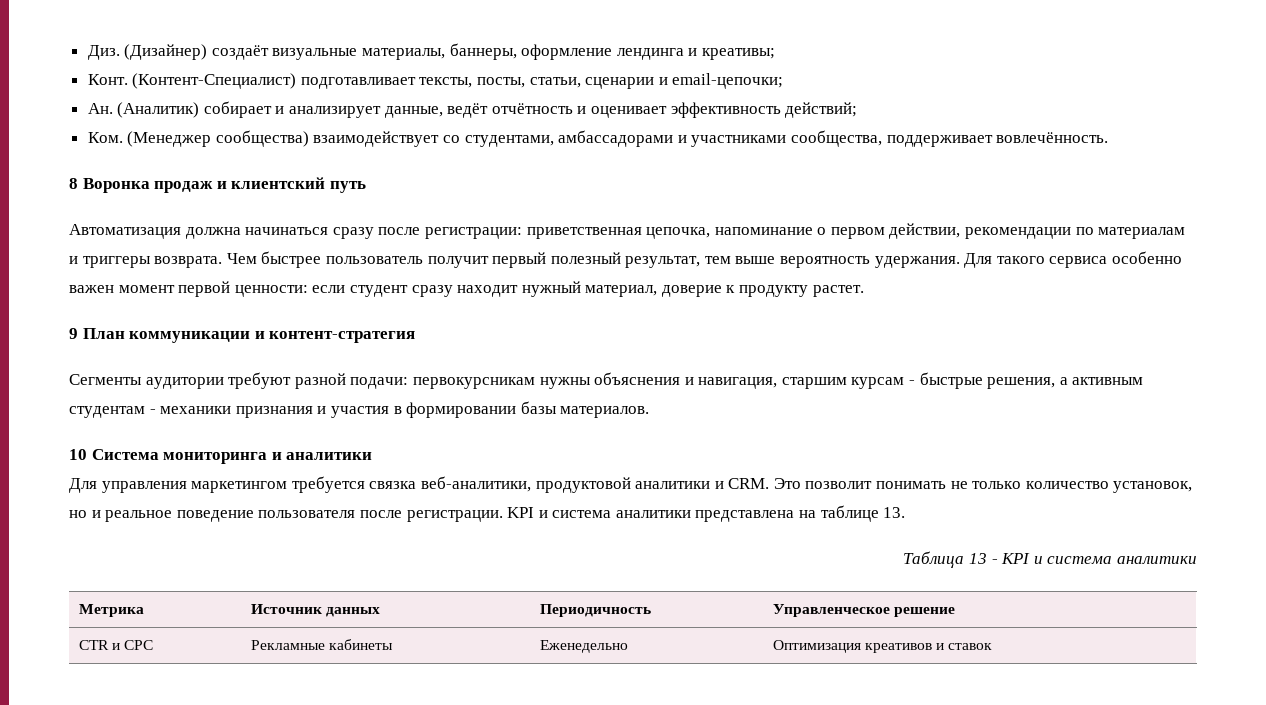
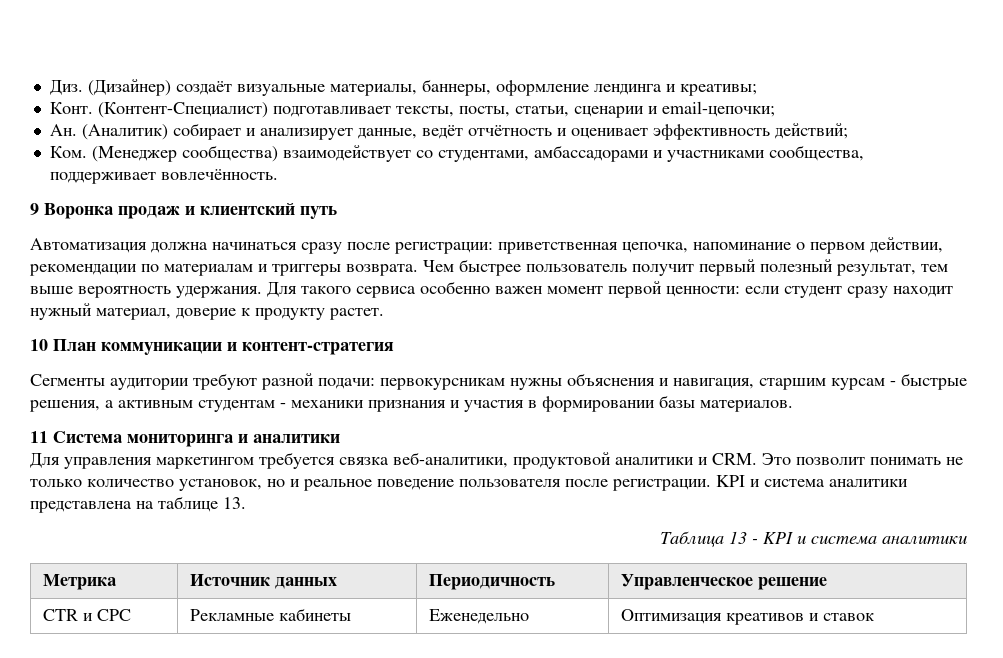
[69,178,78,189] 8 -> [30,203,39,215] 9
[69,328,78,339] 9 -> [30,339,48,351] 10
[69,449,87,460] 10 -> [30,431,48,443] 11

